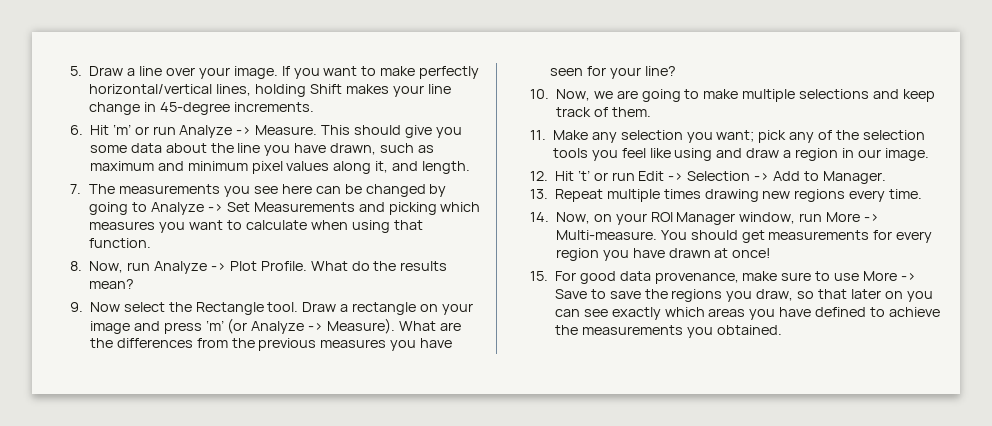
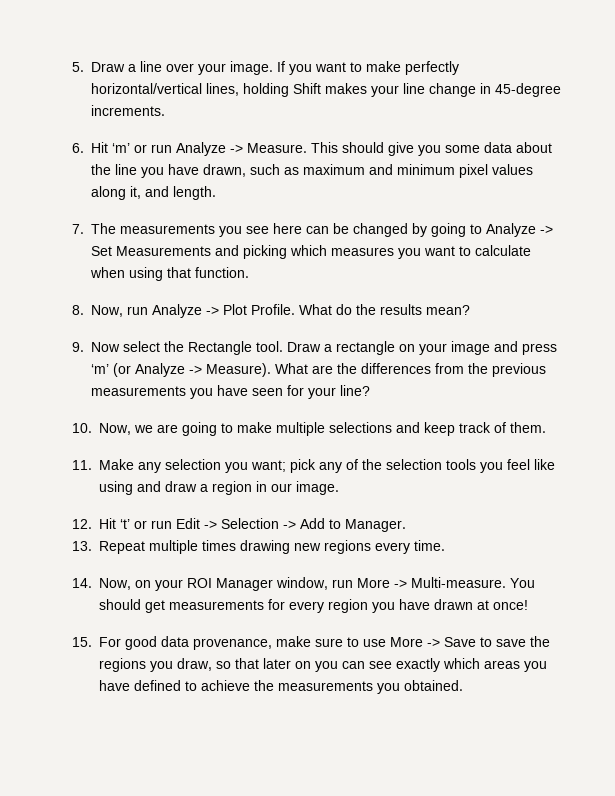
[320,339,387,348] measures -> [90,386,186,396] measurements

